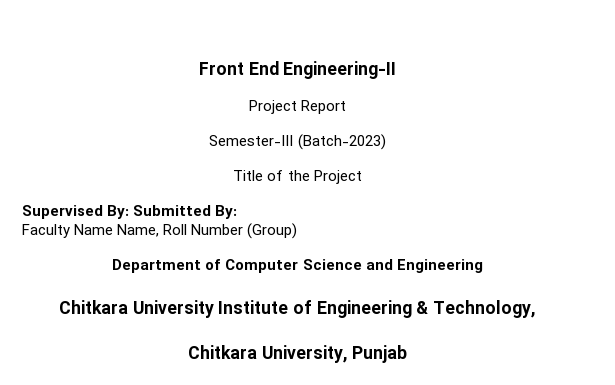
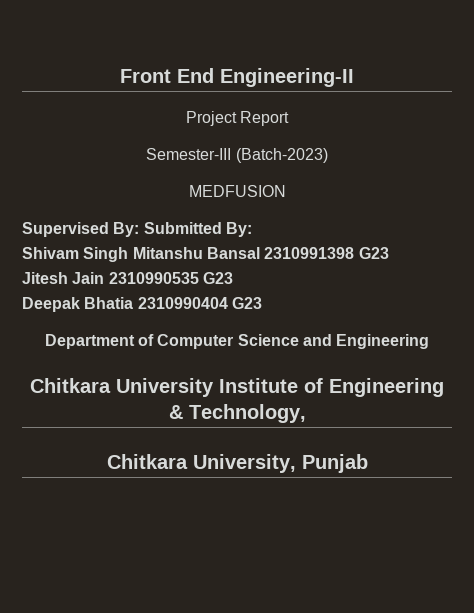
[233,170,362,184] Title of the Project -> [188,185,286,197] MEDFUSION
[22,223,298,239] Faculty Name Name, Roll Number (Group) -> [22,247,389,262] [22,272,233,284] [22,297,262,312] Shivam Singh Mitanshu Bansal 2310991398 G23 // Jitesh Jain 2310990535 G23 // Deepak Bhatia 2310990404 G23

